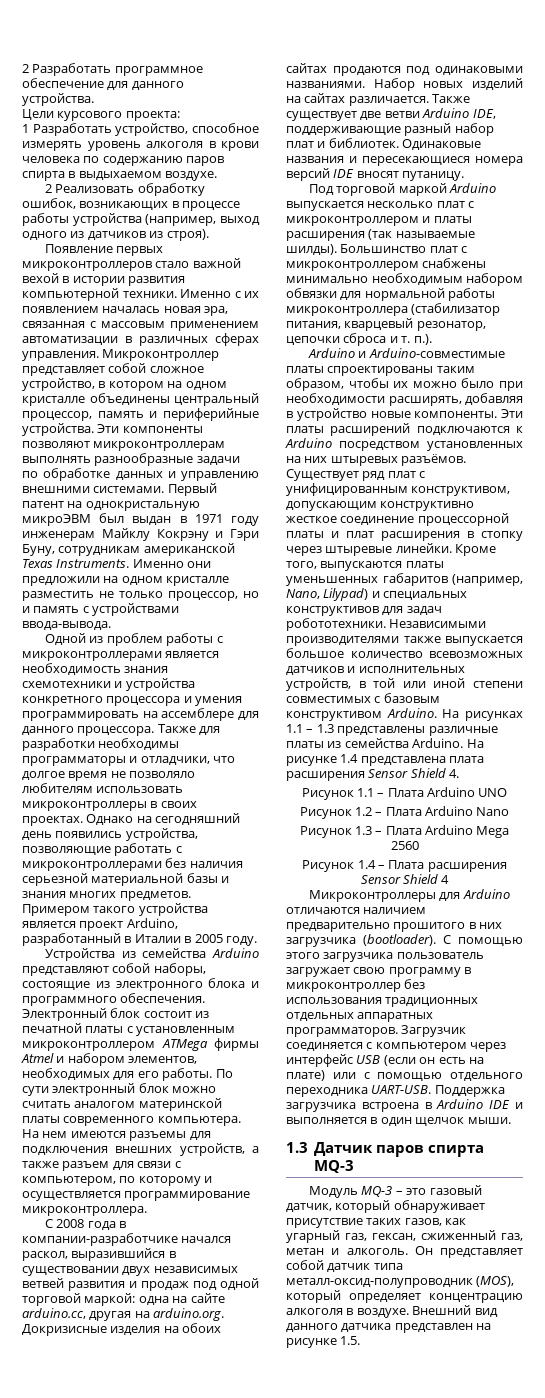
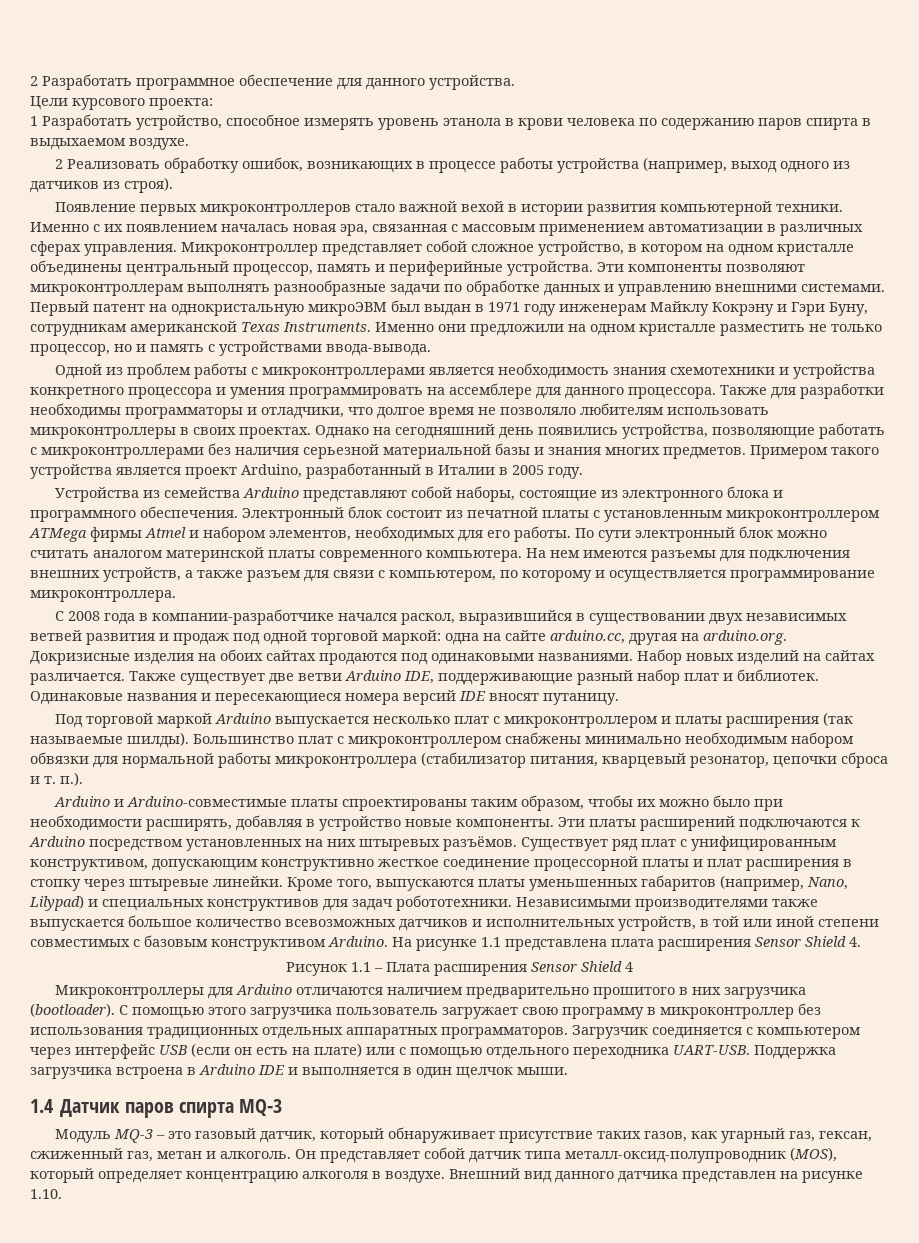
[146,141,203,148] алкоголя -> [443,118,501,126] этанола
[465,711,523,721] [286,724,498,736] [286,738,484,748] [286,754,359,766] рисунках 1.1 – 1.3 представлены различные платы из семейства Arduino. На рисунке 1.4 -> [416,937,501,951] рисунке 1.1
[427,787,508,797] [299,806,510,819] [299,825,510,838] [390,841,419,850] [302,860,425,872] Arduino UNO // Рисунок 1.2 – Плата Arduino Nano // Рисунок 1.3 – Плата Arduino Mega 2560 // Рисунок 1.4 – Плата -> (430, 967) none
[286,1142,308,1153] 1.3 -> [30,1099,53,1113] 1.4
[340,1336,361,1345] 1.5. -> [30,1189,62,1199] 1.10.

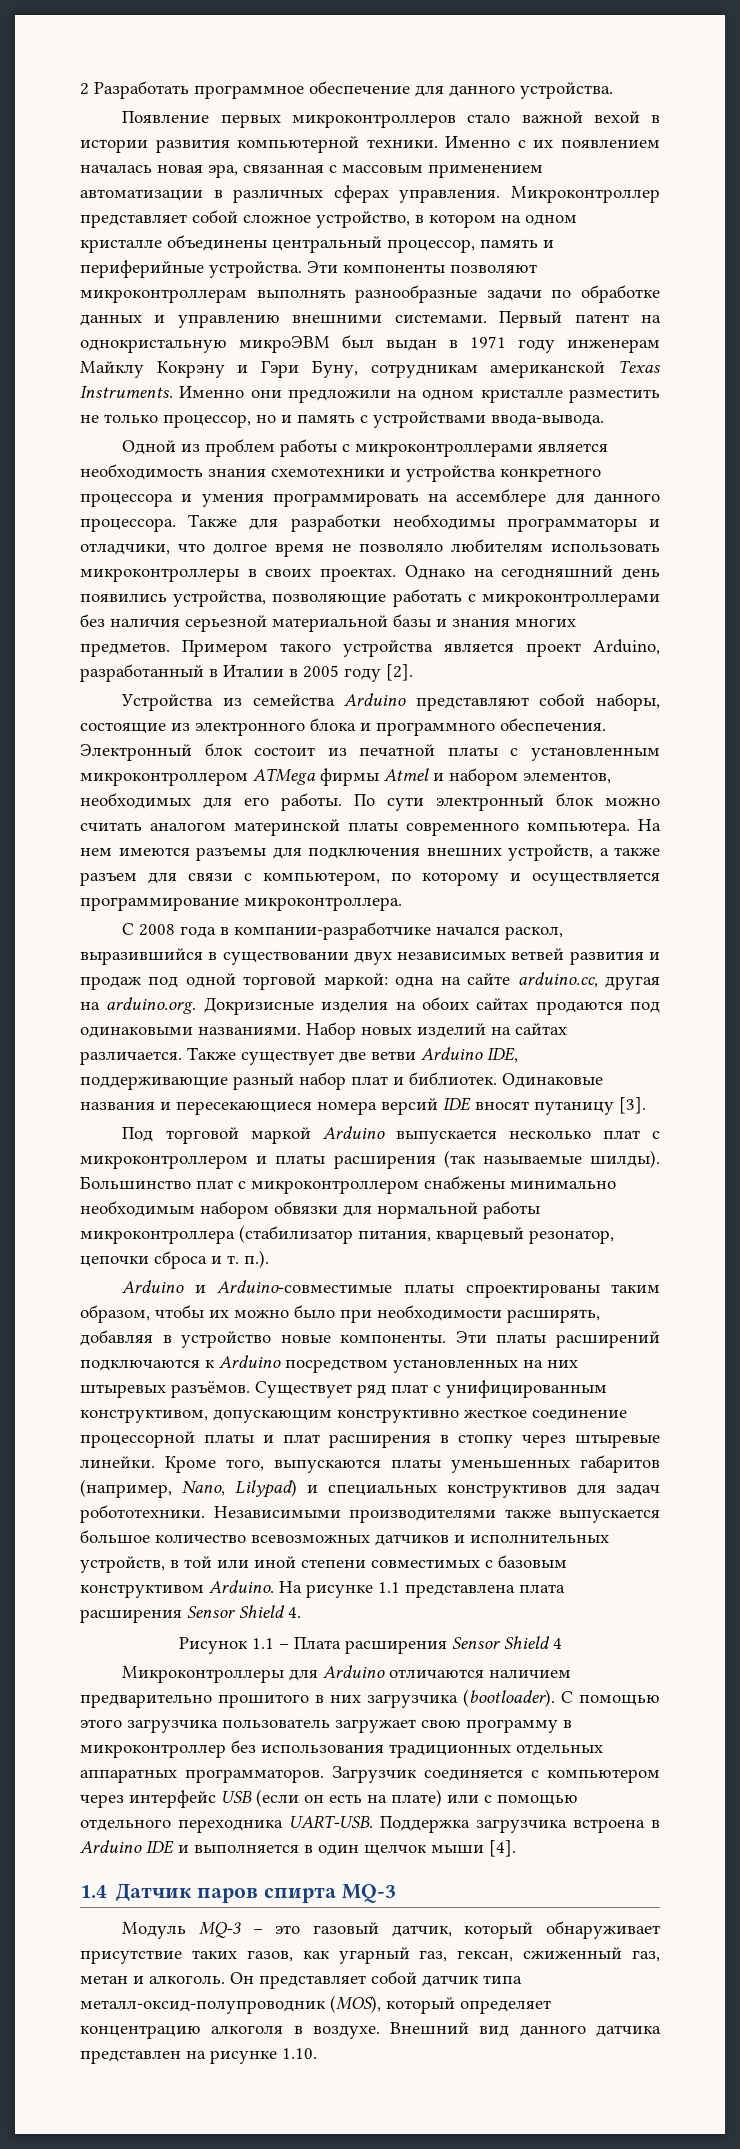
[30,96,213,110] [30,114,871,130] [30,138,189,150] [55,157,851,173] [30,177,173,193] // Цели курсового проекта: // 1 Разработать устройство, способное измерять уровень этанола в крови человека по содержанию паров спирта в выдыхаемом воздухе. // 2 Реализовать обработку ошибок, возникающих в процессе работы устройства (например, выход одного из датчиков из строя). -> (613, 90) none
[548,467,583,479] году. -> [344,664,413,682] году [2].
[543,693,619,705] путаницу. -> [534,1097,646,1115] путаницу [3].
[517,1067,568,1075] мыши. -> [431,1840,516,1857] мыши [4].

